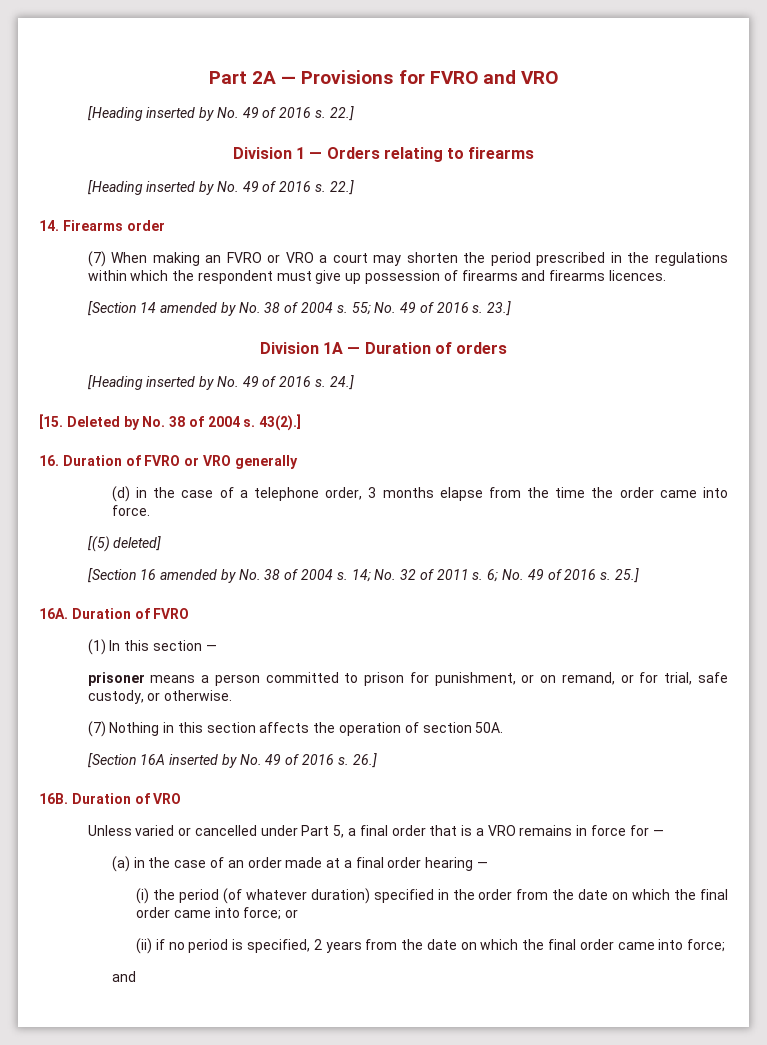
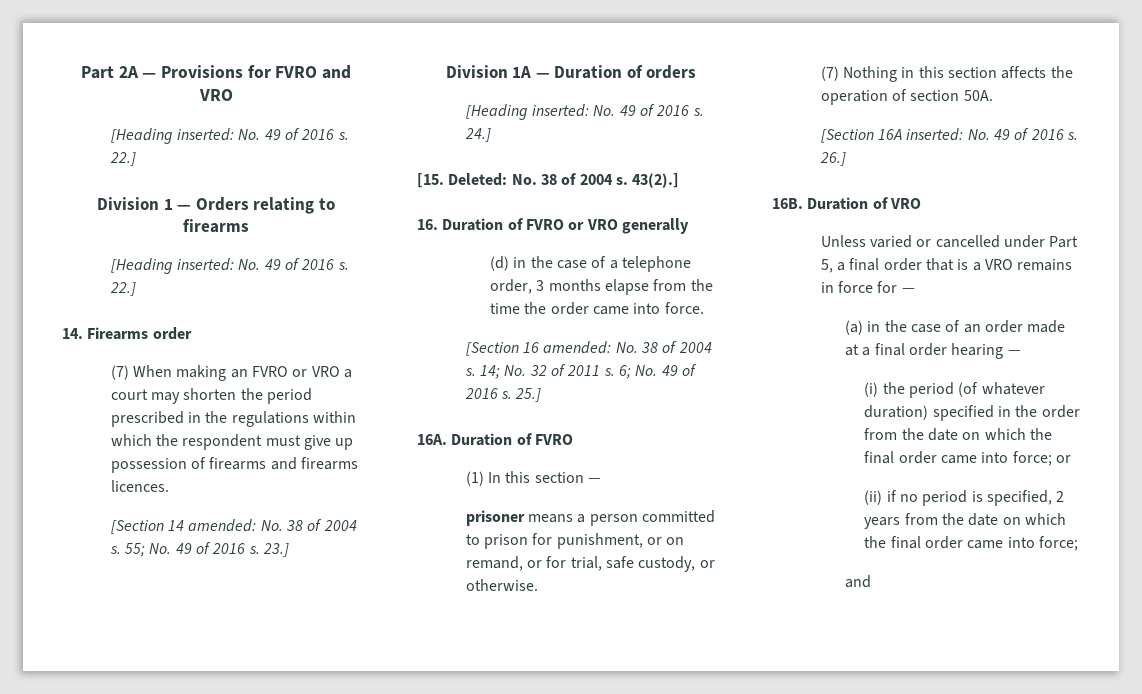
[146,107,215,121] inserted by -> [176,128,234,141] inserted:
[146,181,215,195] inserted by -> [176,258,234,271] inserted:
[160,302,236,316] amended by -> [188,519,257,532] amended:
[146,376,215,390] inserted by -> [531,104,589,117] inserted:
[66,416,140,430] Deleted by -> [448,173,508,186] Deleted:
[87,536,162,552] // [(5) deleted] -> (704, 308) none
[160,569,236,583] amended by -> [543,341,612,354] amended:
[169,754,237,768] inserted by -> [906,128,964,141] inserted:

